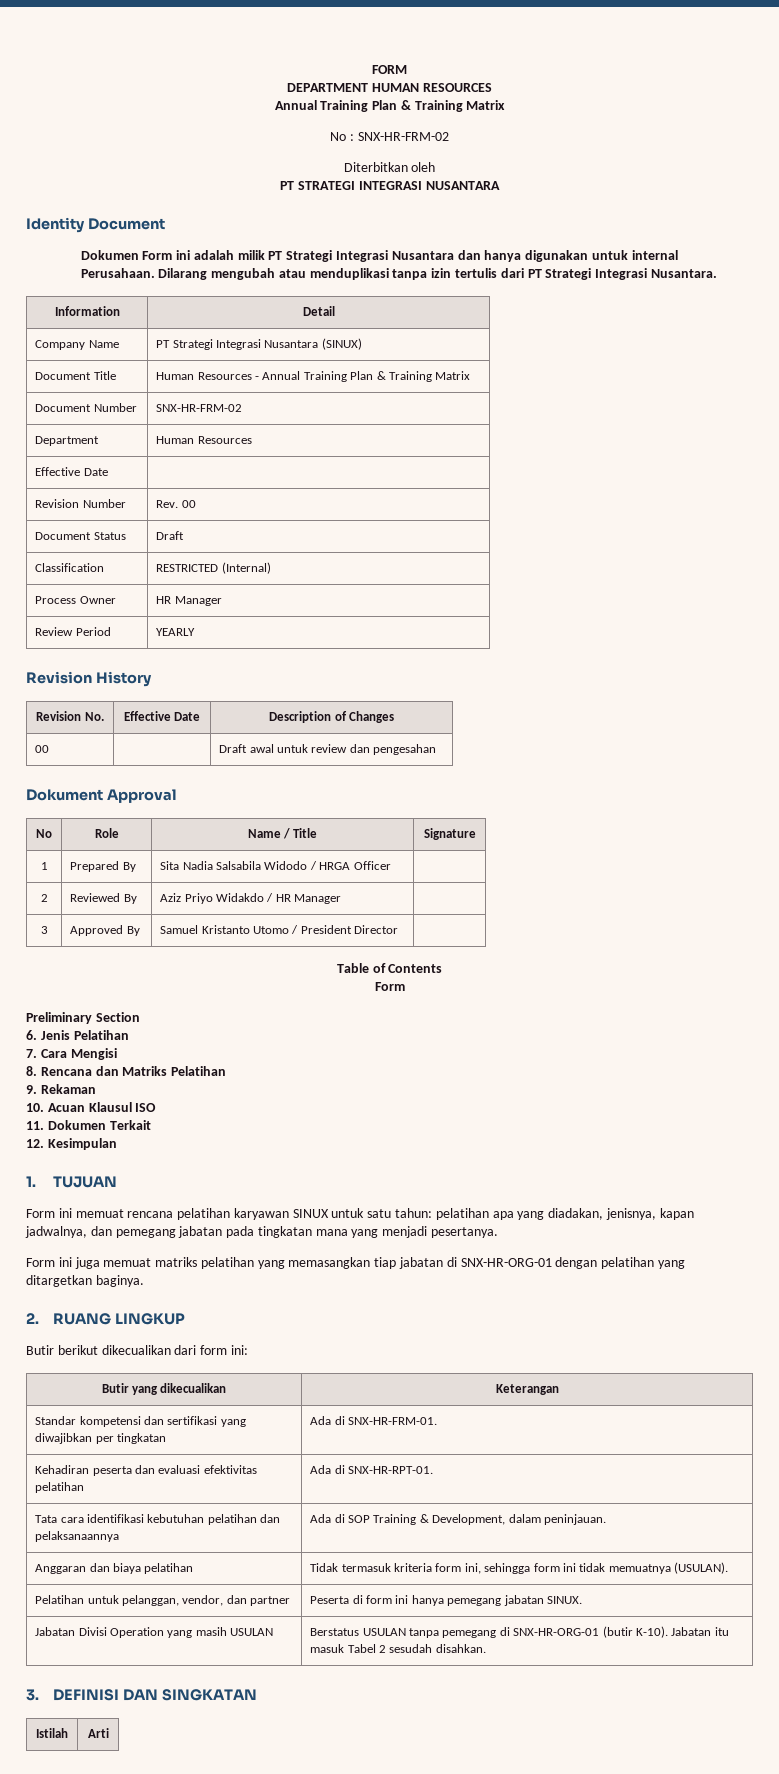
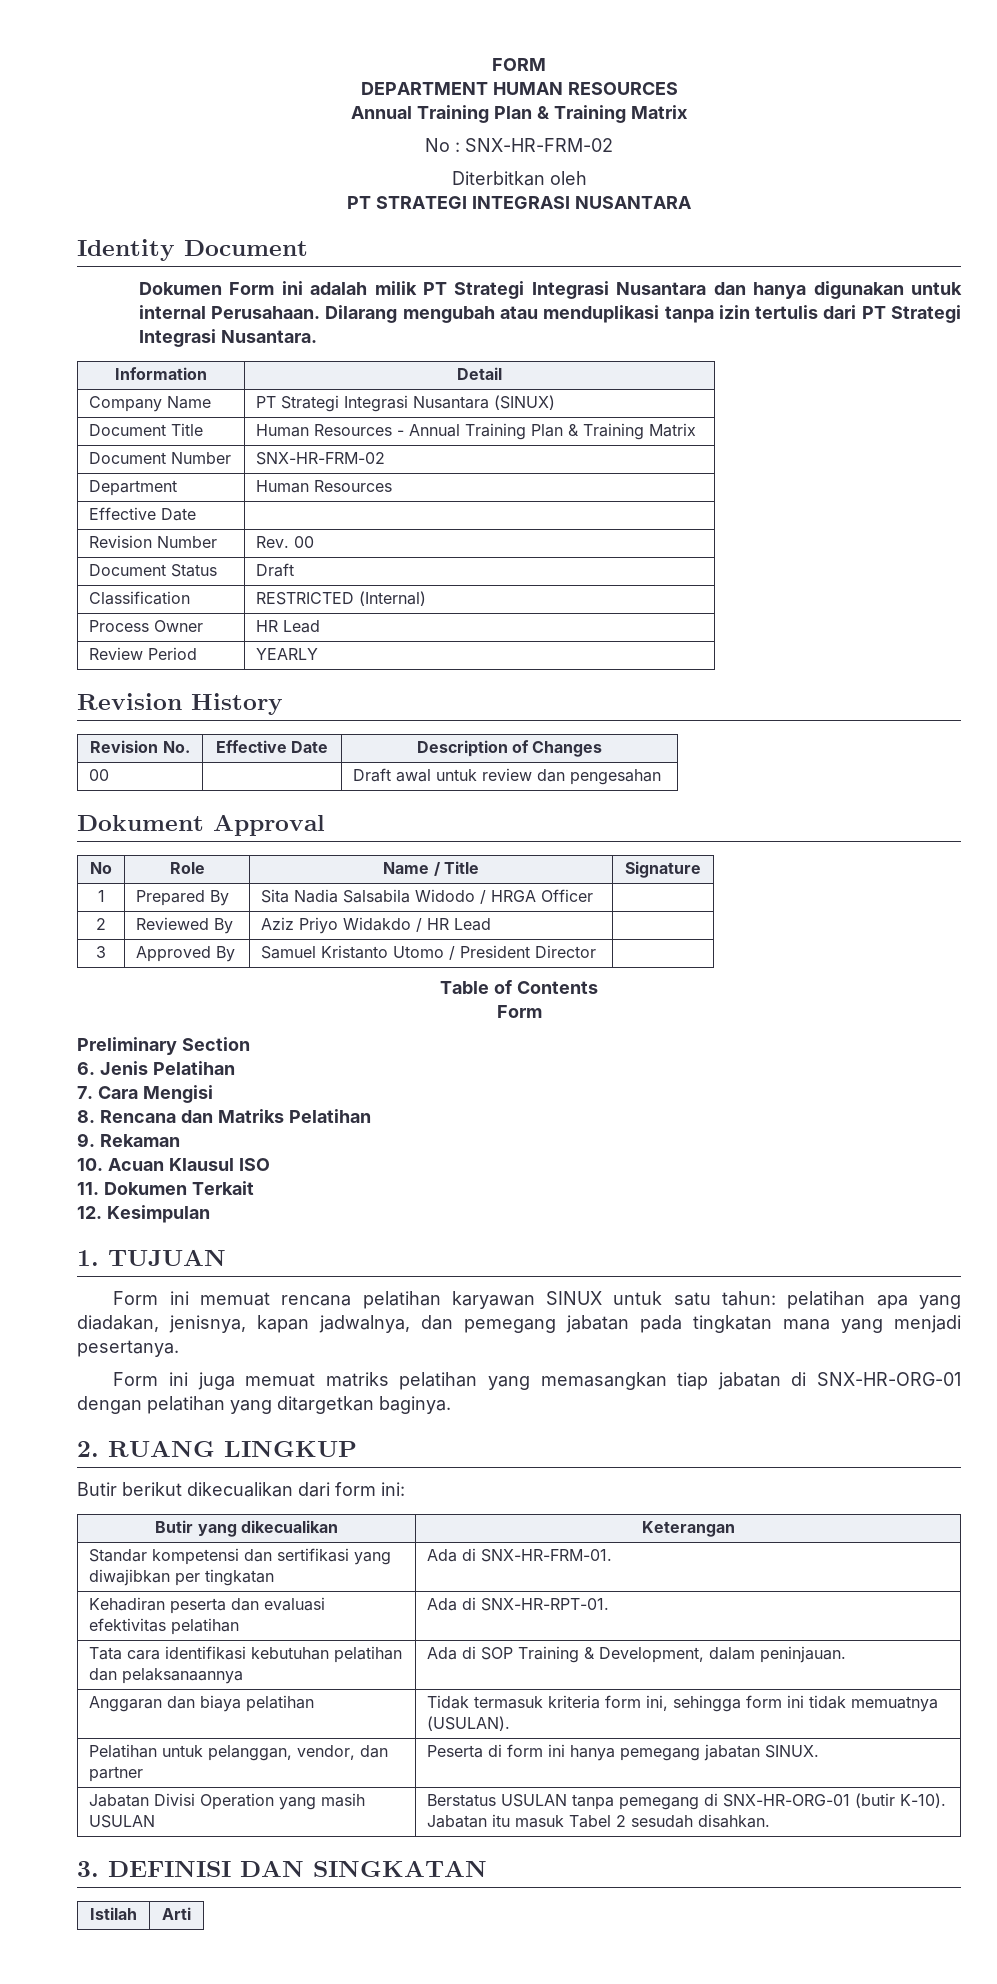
[174,596,222,606] Manager -> [283,620,321,633] Lead
[294,894,342,904] Manager -> [454,918,492,931] Lead

